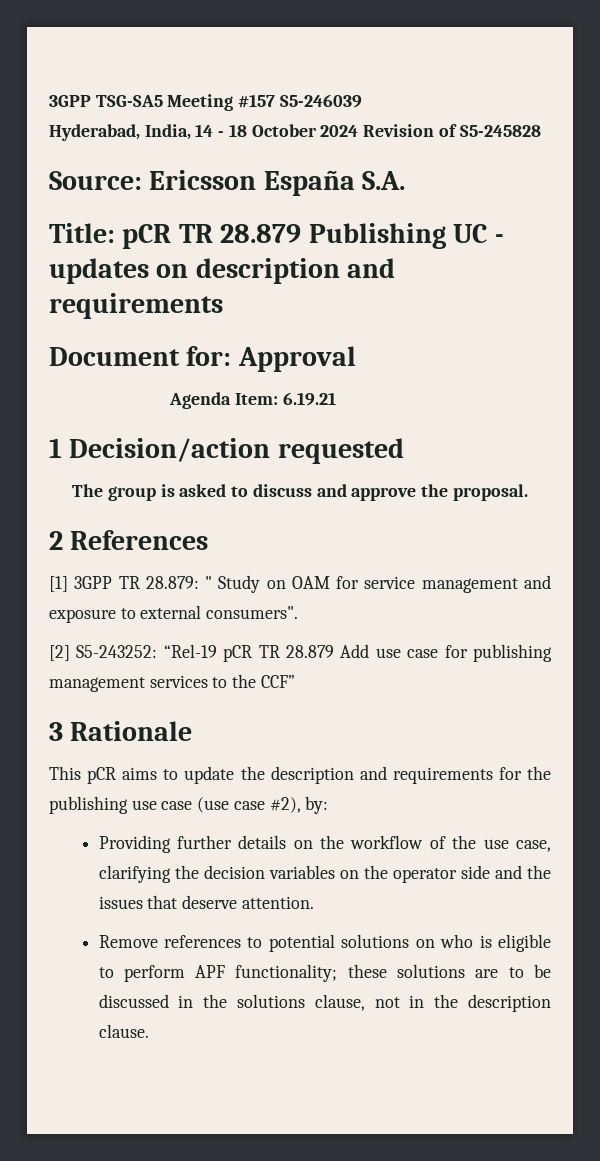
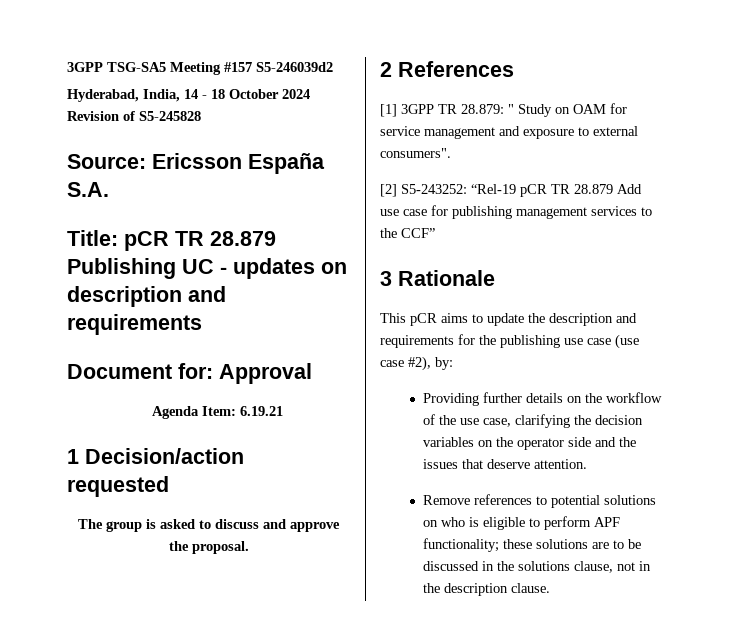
[279,94,362,108] S5-246039 -> [256,62,333,72] S5-246039d2

